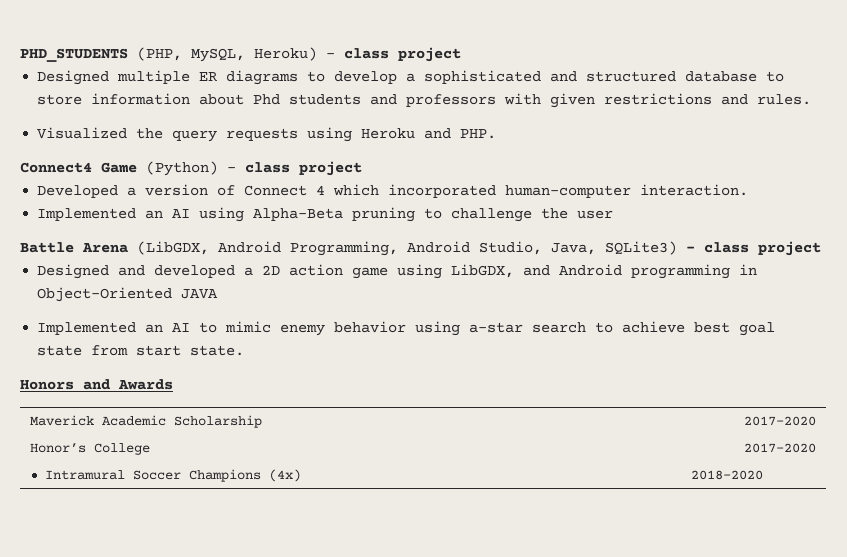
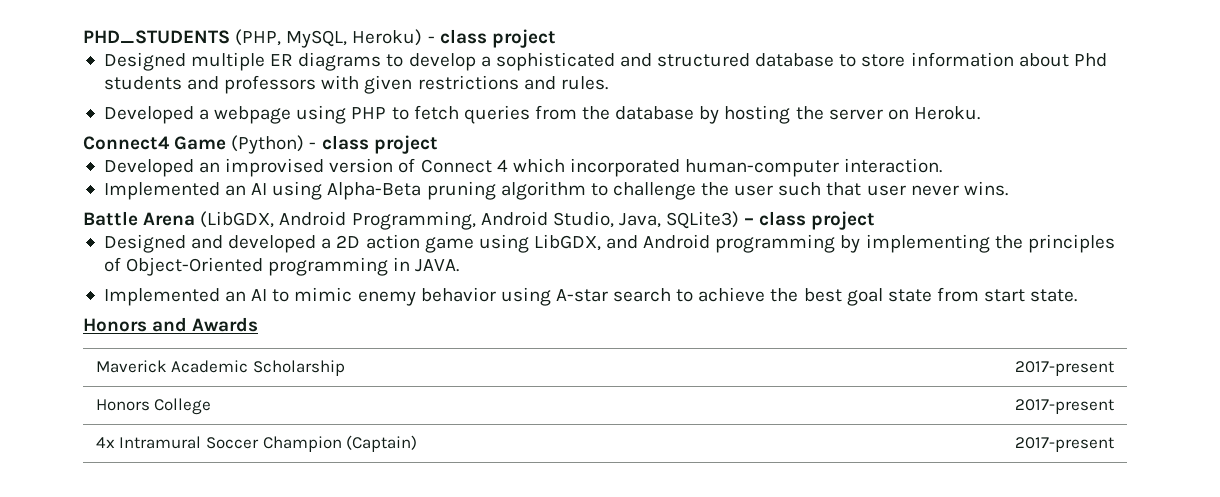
[37,127,497,142] Visualized the query requests using Heroku and PHP. -> [103,105,980,124] Developed a webpage using PHP to fetch queries from the database by hosting the server on Heroku.
[127,187,137,196] a -> [199,158,325,177] an improvised
(416, 214) none -> [500,181,586,200] algorithm
(614, 214) none -> [778,181,1008,196] such that user never wins.
[739,264,758,275] [37,287,219,302] in Object-Oriented JAVA -> [840,234,1115,253] [103,257,460,276] by implementing the principles of Object-Oriented programming in JAVA.
[469,322,524,333] a-star -> [555,289,608,302] A-star
(686, 327) none -> [770,288,799,302] the
[744,416,817,426] [29,443,86,453] 2017-2020 // Honor’s -> [1015,361,1115,376] [95,399,150,411] 2017-present // Honors
[744,443,817,453] [45,469,302,482] [690,470,763,480] 2017-2020 // Intramural Soccer Champions (4x) | 2018-2020 -> [1015,399,1115,414] [95,435,418,452] [1015,437,1115,452] 2017-present // 4x Intramural Soccer Champion (Captain) | 2017-present

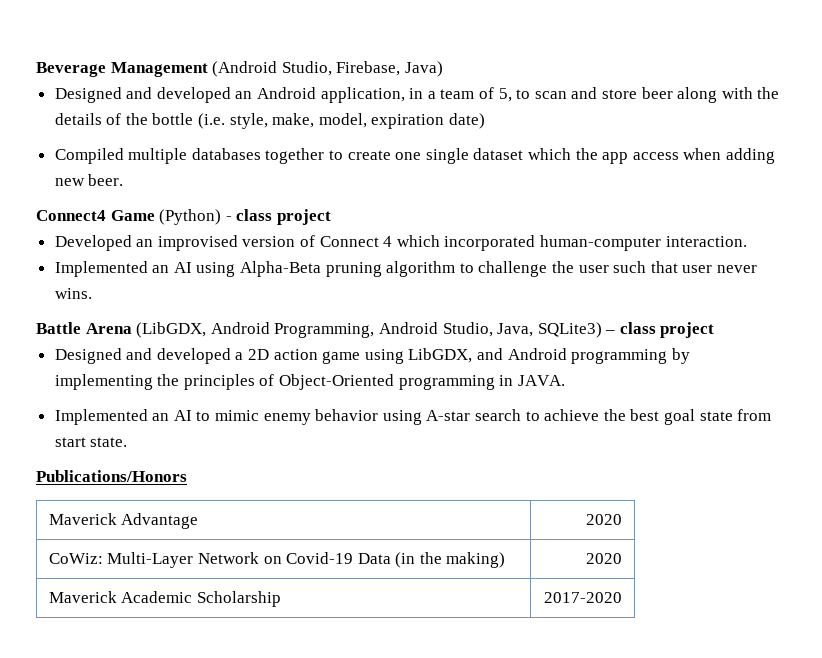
[83,29,556,48] [103,52,1107,71] [103,75,608,94] [103,105,980,124] PHD_STUDENTS (PHP, MySQL, Heroku) - class project // Designed multiple ER diagrams to develop a sophisticated and structured database to store information about Phd students and professors with given restrictions and rules. // Developed a webpage using PHP to fetch queries from the database by hosting the server on Heroku. -> [36,61,443,77] [54,87,780,103] [54,113,486,129] [54,148,775,164] [54,174,124,186] Beverage Management (Android Studio, Firebase, Java) // Designed and developed an Android application, in a team of 5, to scan and store beer along with the details of the bottle (i.e. style, make, model, expiration date) // Compiled multiple databases together to create one single dataset which the app access when adding new beer.
[83,317,259,332] [95,360,345,376] [1015,361,1115,376] [95,398,212,415] [1015,399,1115,414] [95,435,418,452] [1015,437,1115,452] Honors and Awards // Maverick Academic Scholarship | 2017-present // Honors College | 2017-present // 4x Intramural Soccer Champion (Captain) | 2017-present -> [36,470,187,482] [48,513,199,529] [586,514,623,525] [48,552,506,568] [586,553,623,564] [48,591,281,607] [544,592,623,603] Publications/Honors // Maverick Advantage | 2020 // CoWiz: Multi-Layer Network on Covid-19 Data (in the making) | 2020 // Maverick Academic Scholarship | 2017-2020

